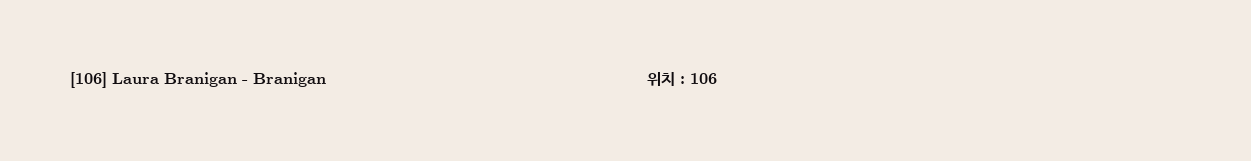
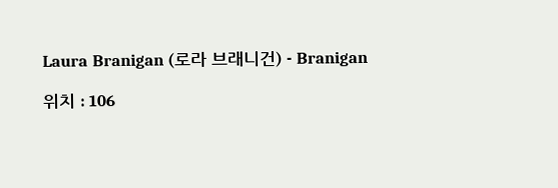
[70,72,107,88] [106] -> (42, 61) none
(237, 79) none -> [167,50,283,69] (로라 브래니건)

